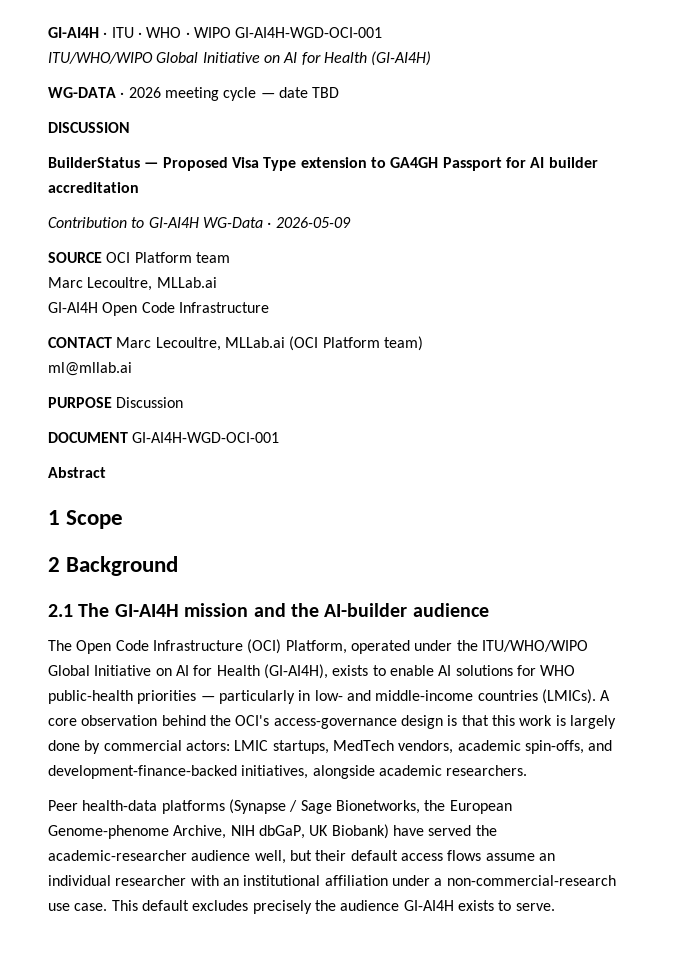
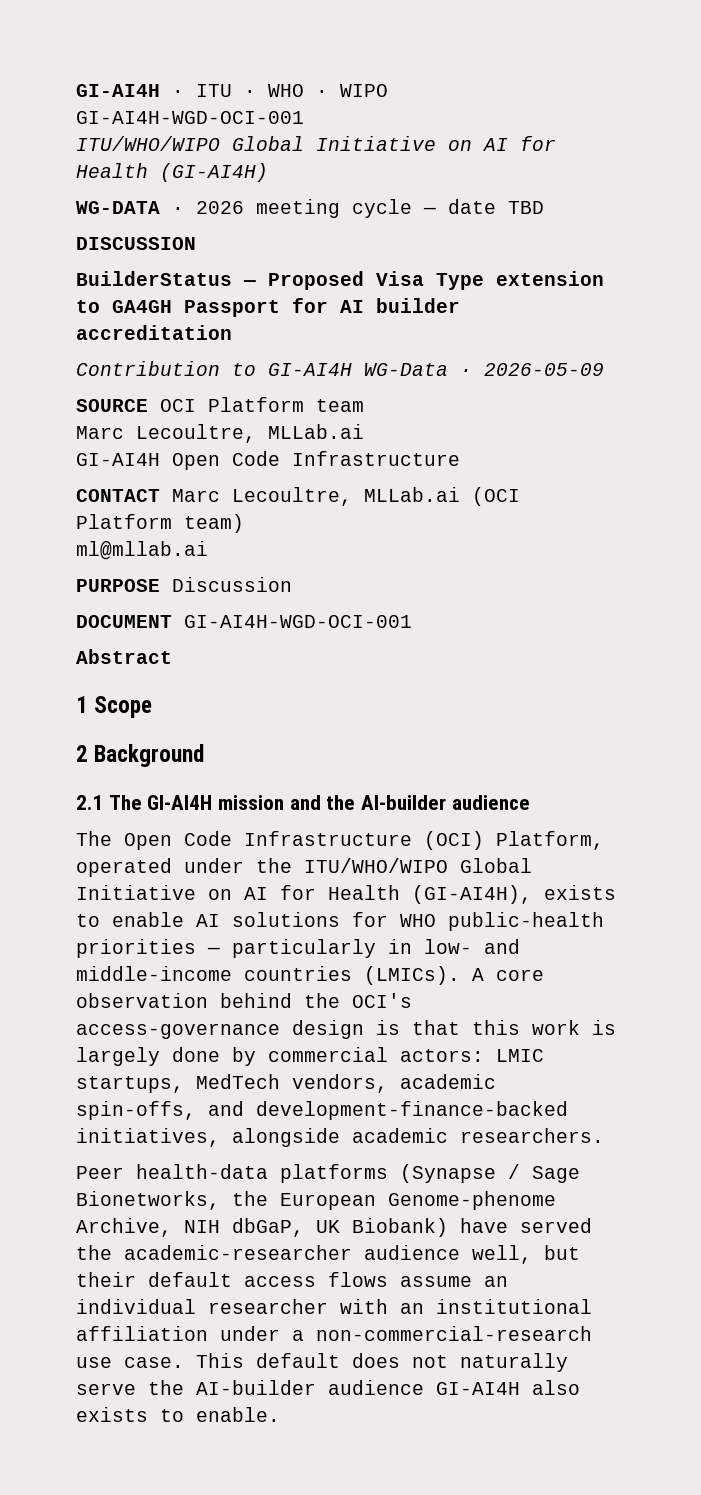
[192,900,336,914] excludes precisely the -> [352,1353,568,1372] [76,1380,316,1395] does not naturally serve the AI-builder
[457,900,555,911] exists to serve. -> [532,1380,580,1395] [76,1407,280,1422] also exists to enable.

